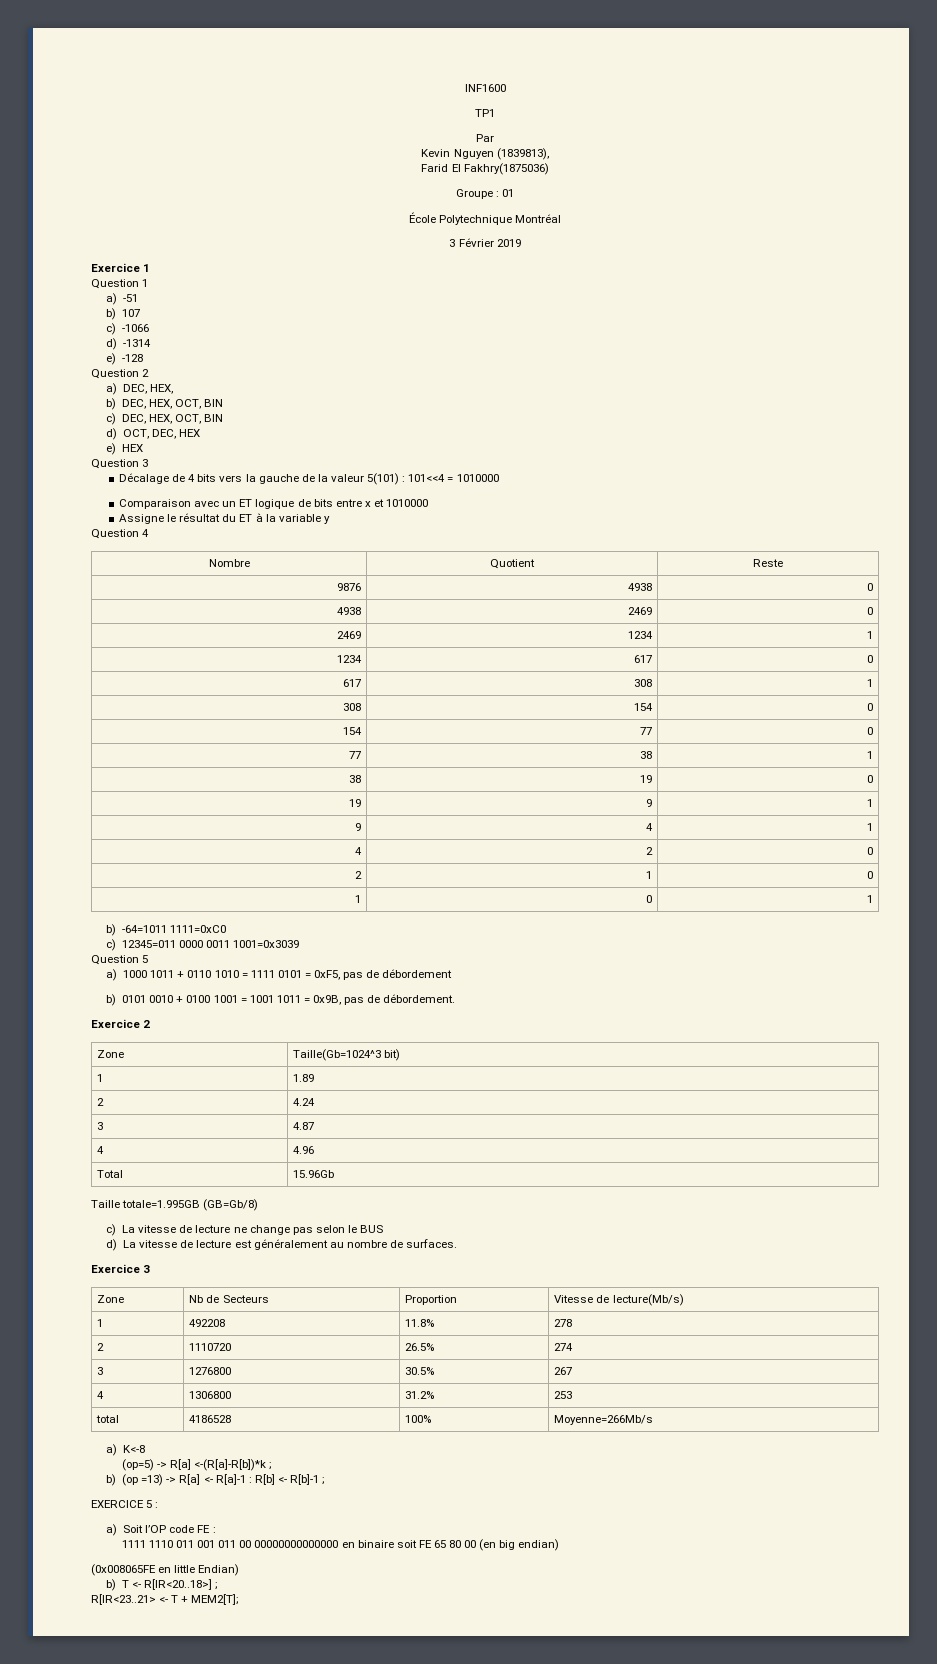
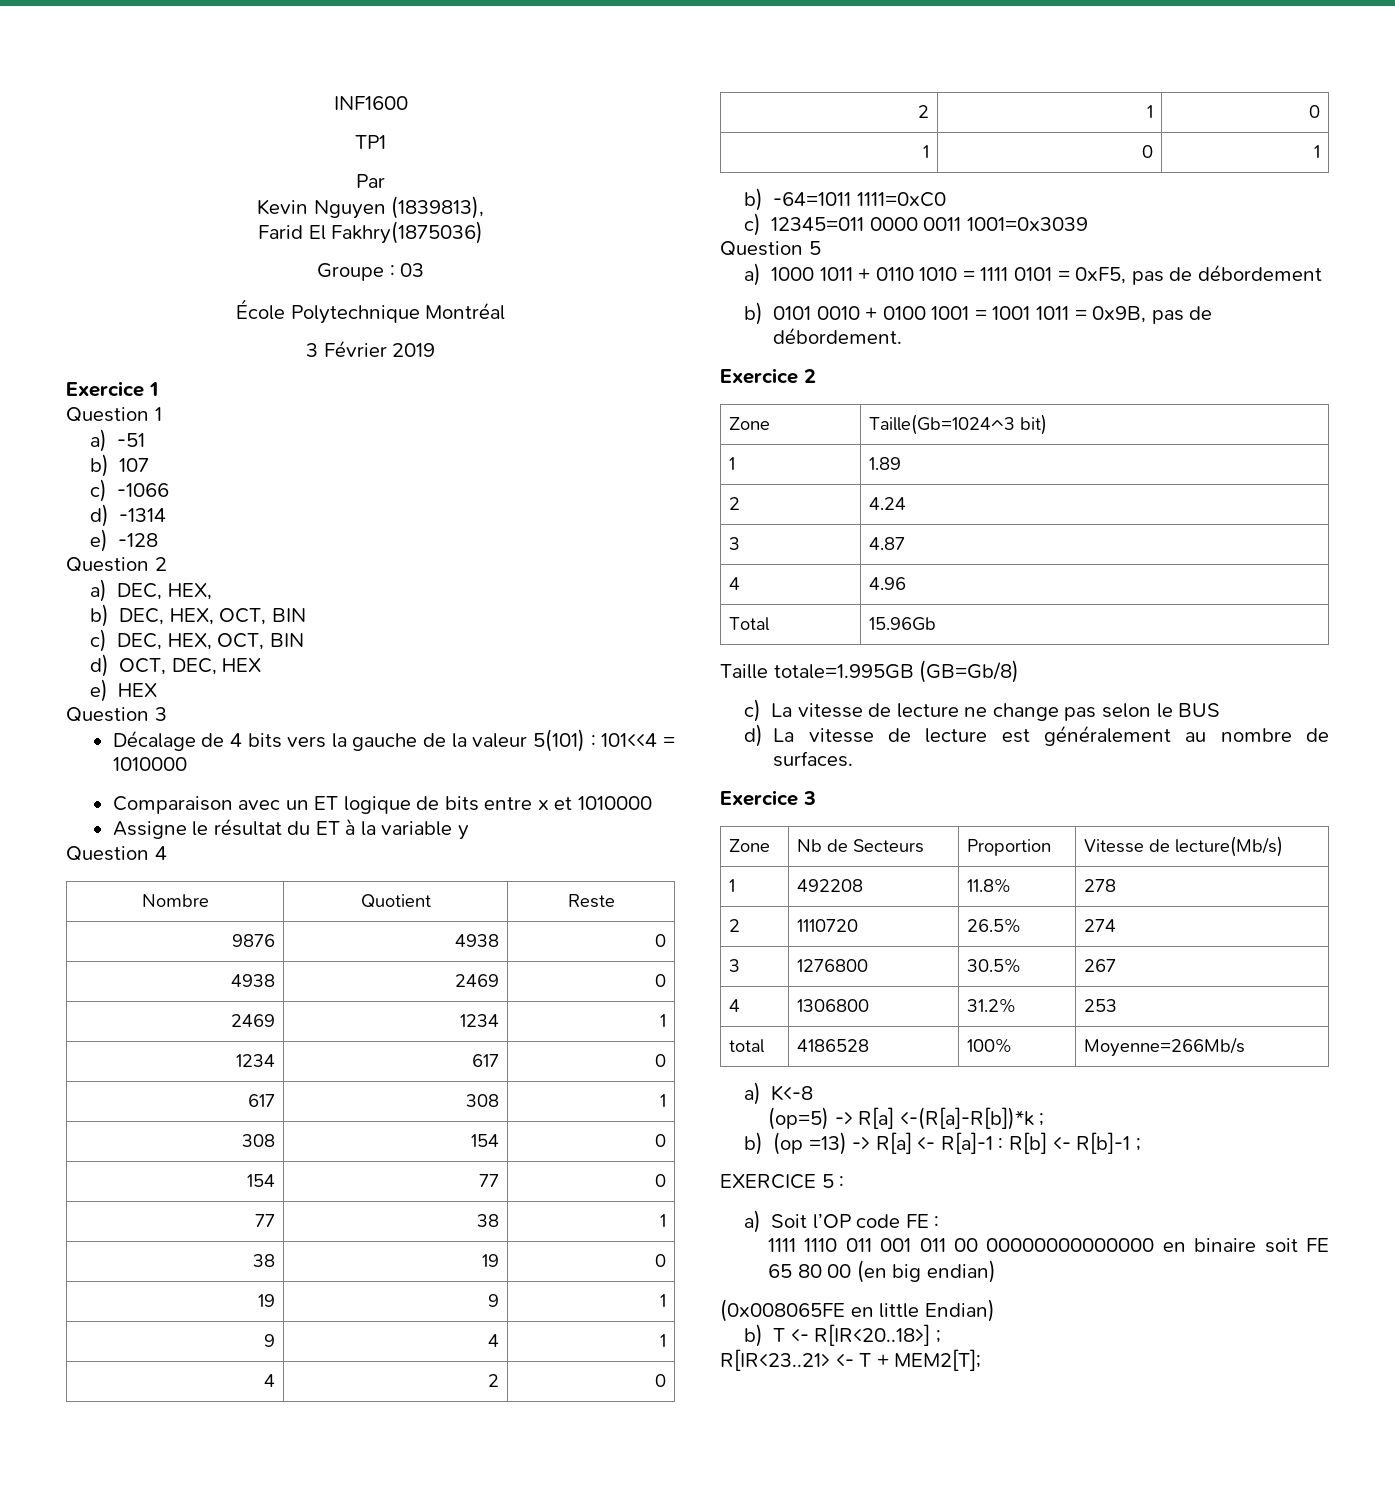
[502,189,515,197] 01 -> [400,263,425,277] 03

